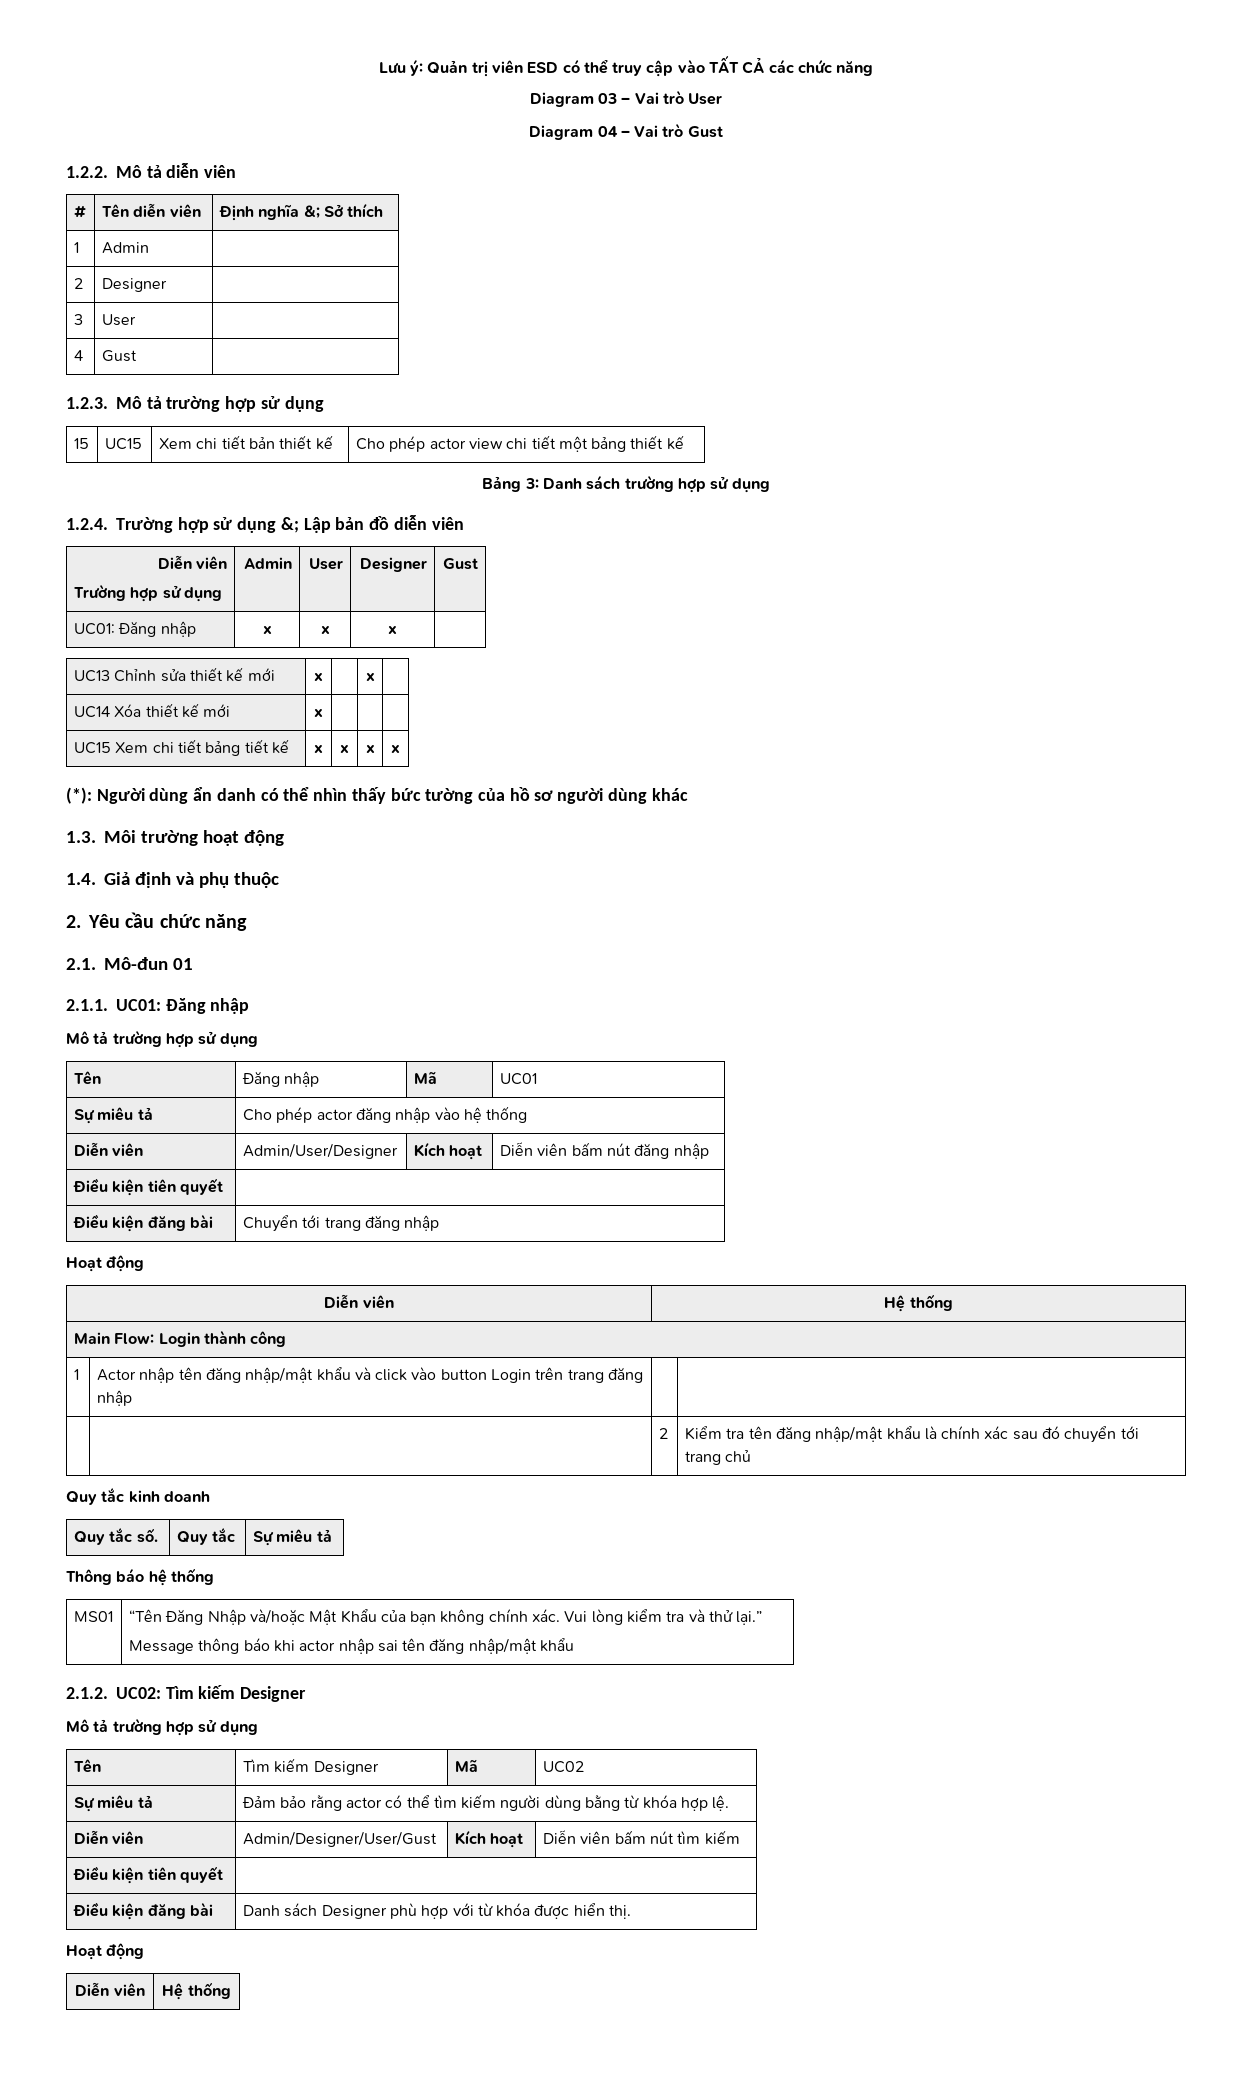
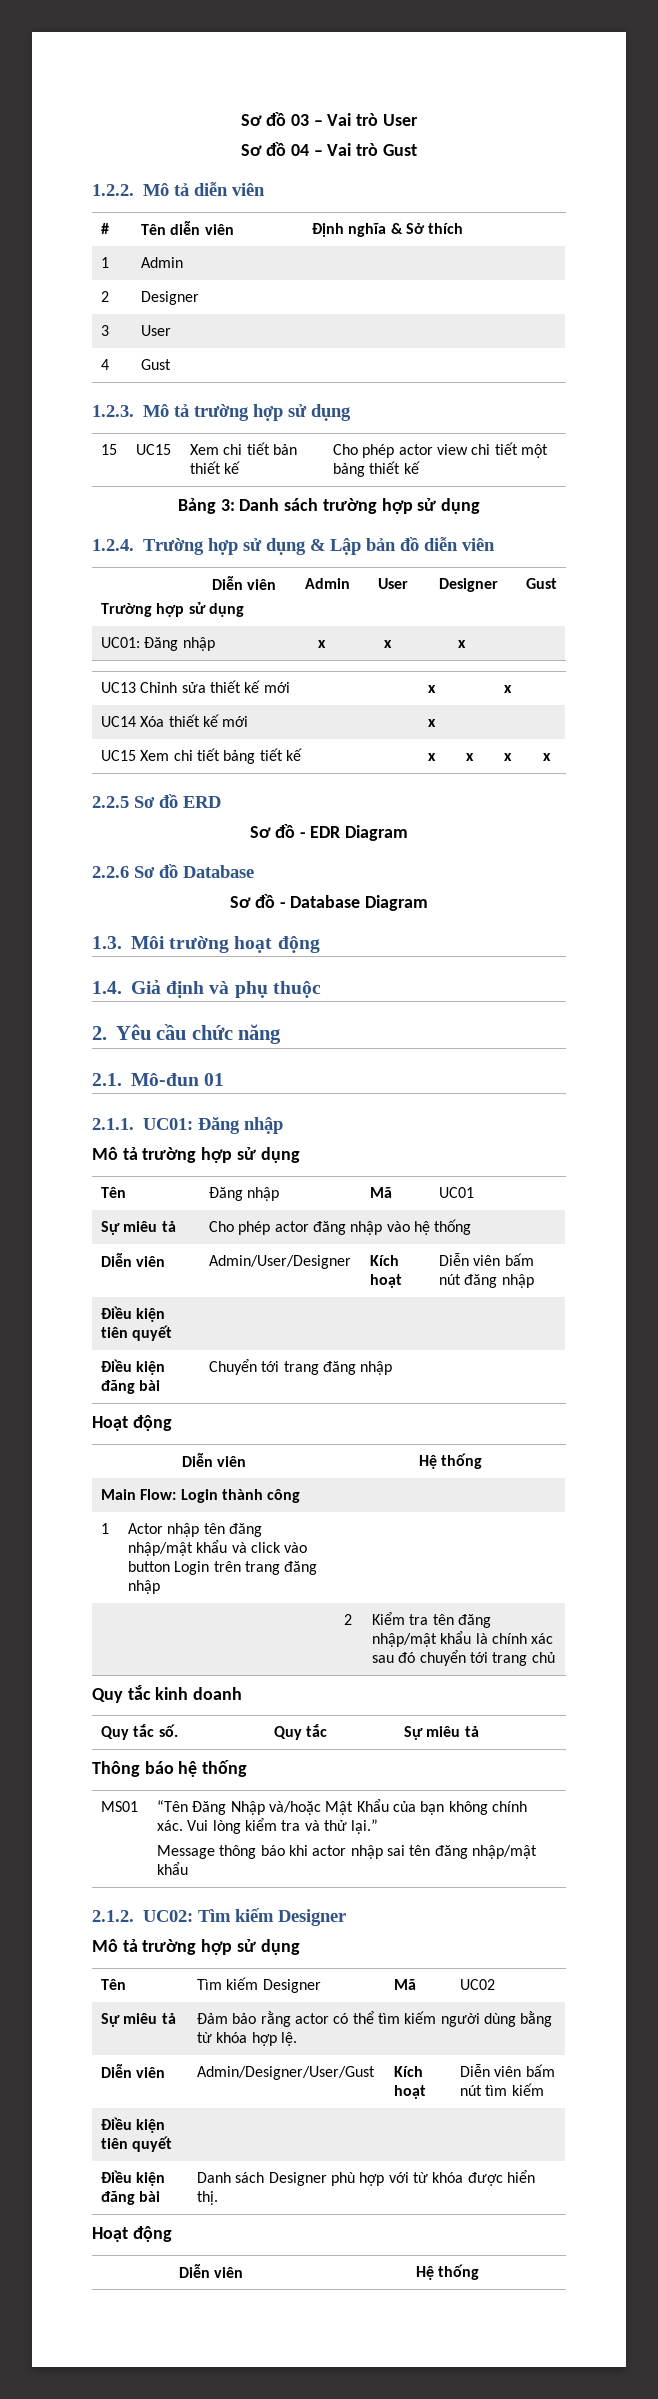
[378,55,874,77] [529,92,594,107] Lưu ý: Quản trị viên ESD có thể truy cập vào TẤT CẢ các chức năng // Diagram -> [241,112,287,126] Sơ đồ
[529,125,594,140] Diagram -> [241,142,287,156] Sơ đồ
[303,205,320,219] &; -> [390,223,403,234] &
[280,517,299,533] &; -> [309,539,325,551] &
[66,787,688,804] (*): Người dùng ẩn danh có thể nhìn thấy bức tường của hồ sơ người dùng khác -> [92,794,221,808] [250,824,408,841] [92,864,254,878] [230,894,428,911] 2.2.5 Sơ đồ ERD // Sơ đồ - EDR Diagram // 2.2.6 Sơ đồ Database // Sơ đồ - Database Diagram

